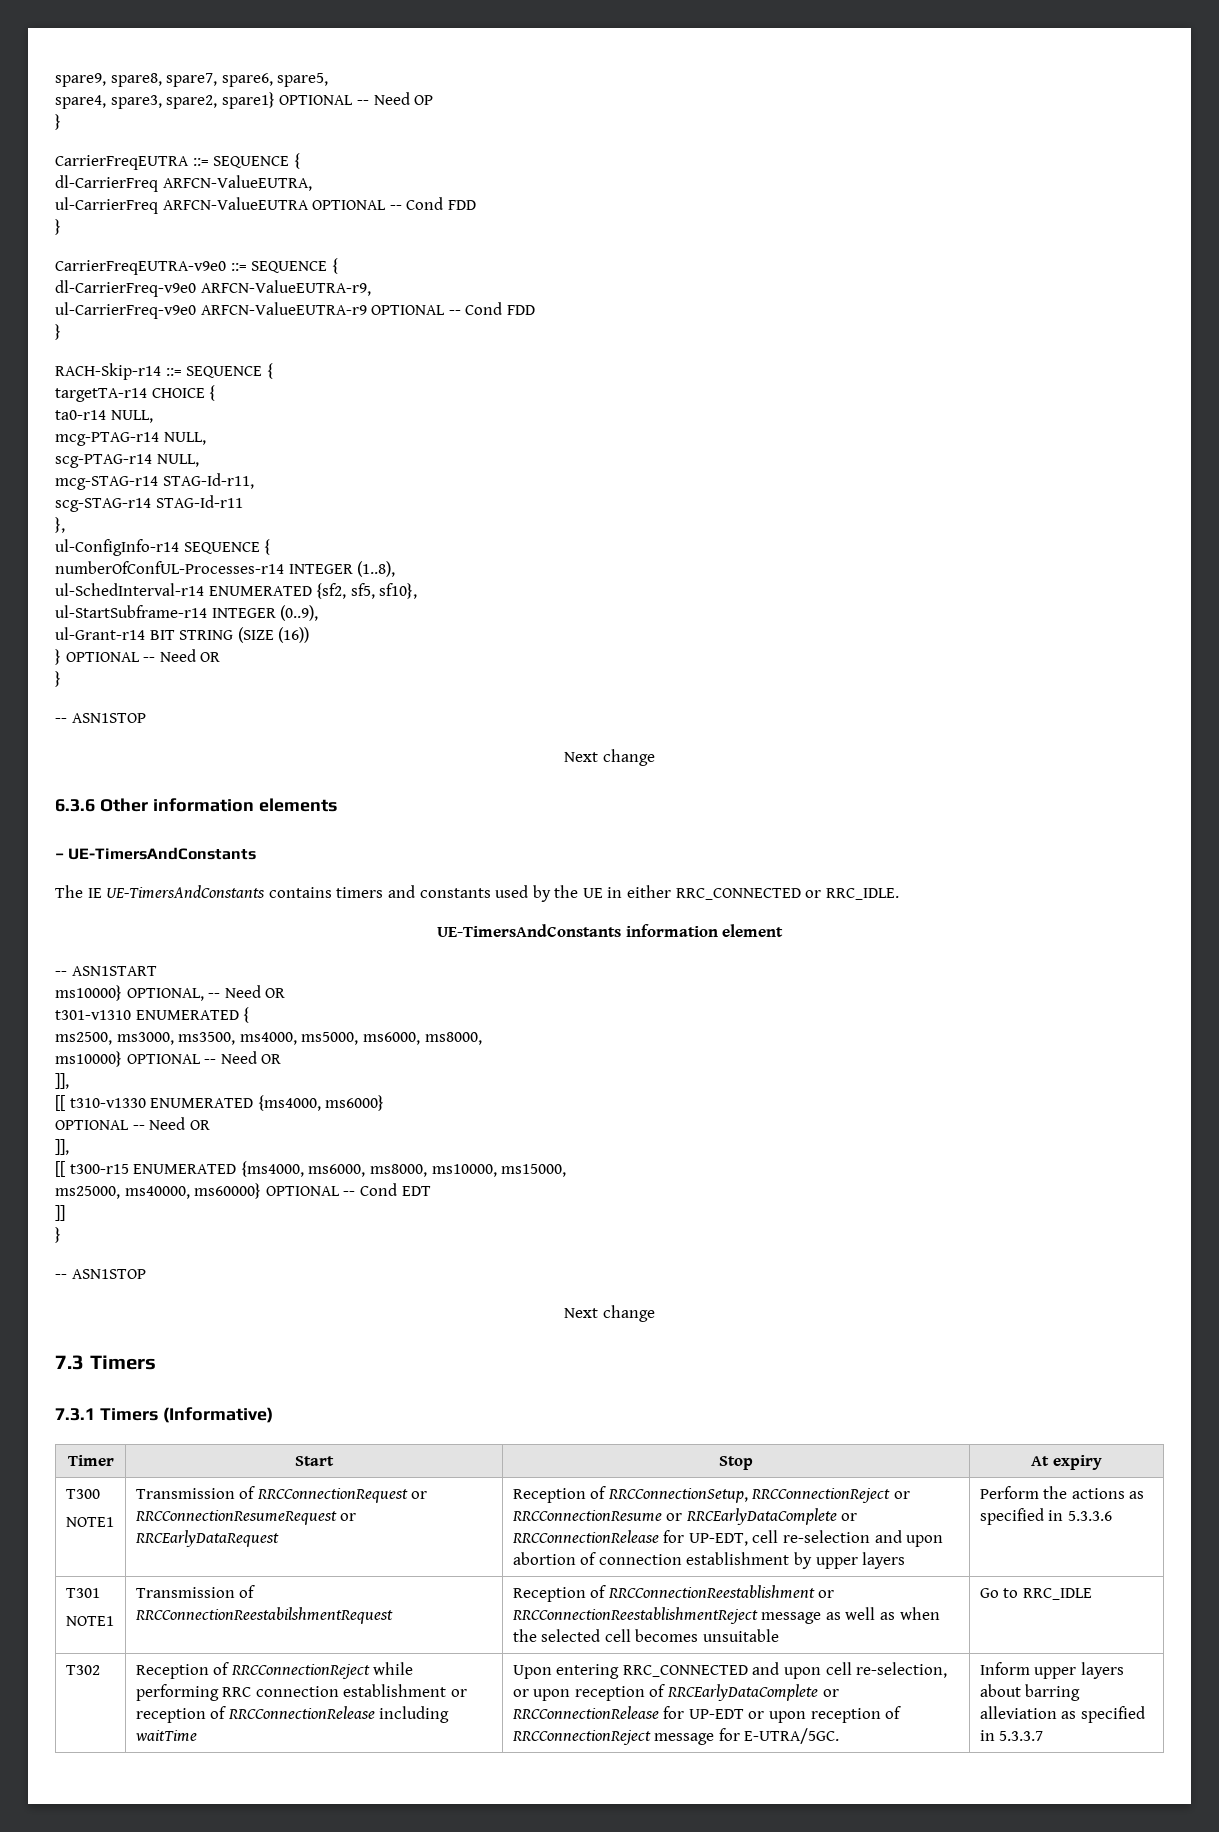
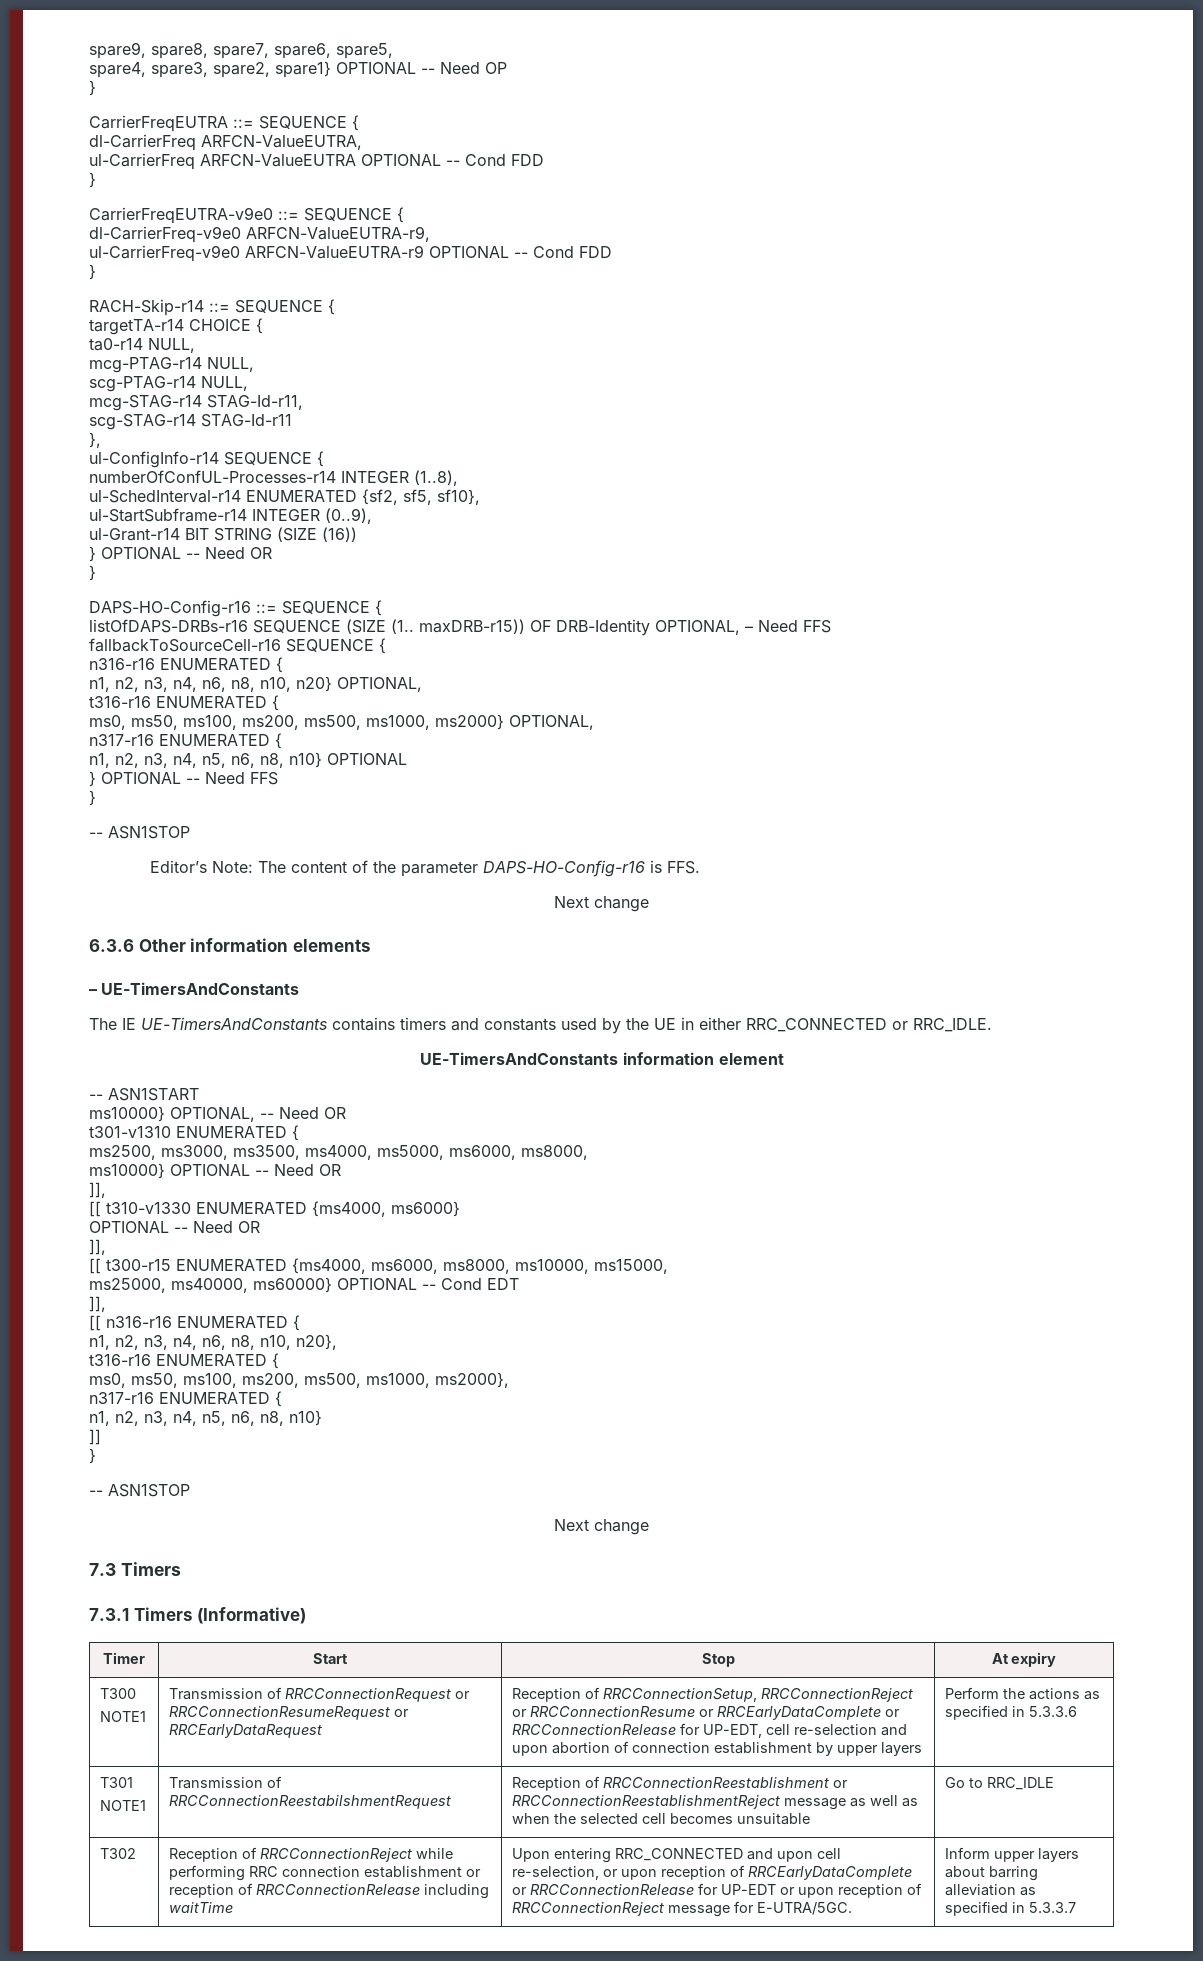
[55,713,146,723] -- ASN1STOP -> [89,600,382,617] [89,619,831,636] [89,638,386,654] [89,657,283,673] [89,676,422,692] [89,695,279,711] [89,714,594,730] [89,733,282,749] [89,752,407,768] [89,771,278,787] [89,790,96,806] [89,826,190,839] [149,860,700,877] DAPS-HO-Config-r16 ::= SEQUENCE { // listOfDAPS-DRBs-r16 SEQUENCE (SIZE (1.. maxDRB-r15)) OF DRB-Identity OPTIONAL, – Need FFS // fallbackToSourceCell-r16 SEQUENCE { // n316-r16 ENUMERATED { // n1, n2, n3, n4, n6, n8, n10, n20} OPTIONAL, // t316-r16 ENUMERATED { // ms0, ms50, ms100, ms200, ms500, ms1000, ms2000} OPTIONAL, // n317-r16 ENUMERATED { // n1, n2, n3, n4, n5, n6, n8, n10} OPTIONAL // } OPTIONAL -- Need FFS // } // -- ASN1STOP // Editor’s Note: The content of the parameter DAPS-HO-Config-r16 is FFS.
(431, 1191) none -> [89,1296,106,1312] [89,1315,300,1331] [89,1334,337,1350] [89,1353,279,1369] [89,1372,509,1388] [89,1391,282,1407] [89,1410,322,1426] // ]], // [[ n316-r16 ENUMERATED { // n1, n2, n3, n4, n6, n8, n10, n20}, // t316-r16 ENUMERATED { // ms0, ms50, ms100, ms200, ms500, ms1000, ms2000}, // n317-r16 ENUMERATED { // n1, n2, n3, n4, n5, n6, n8, n10}

